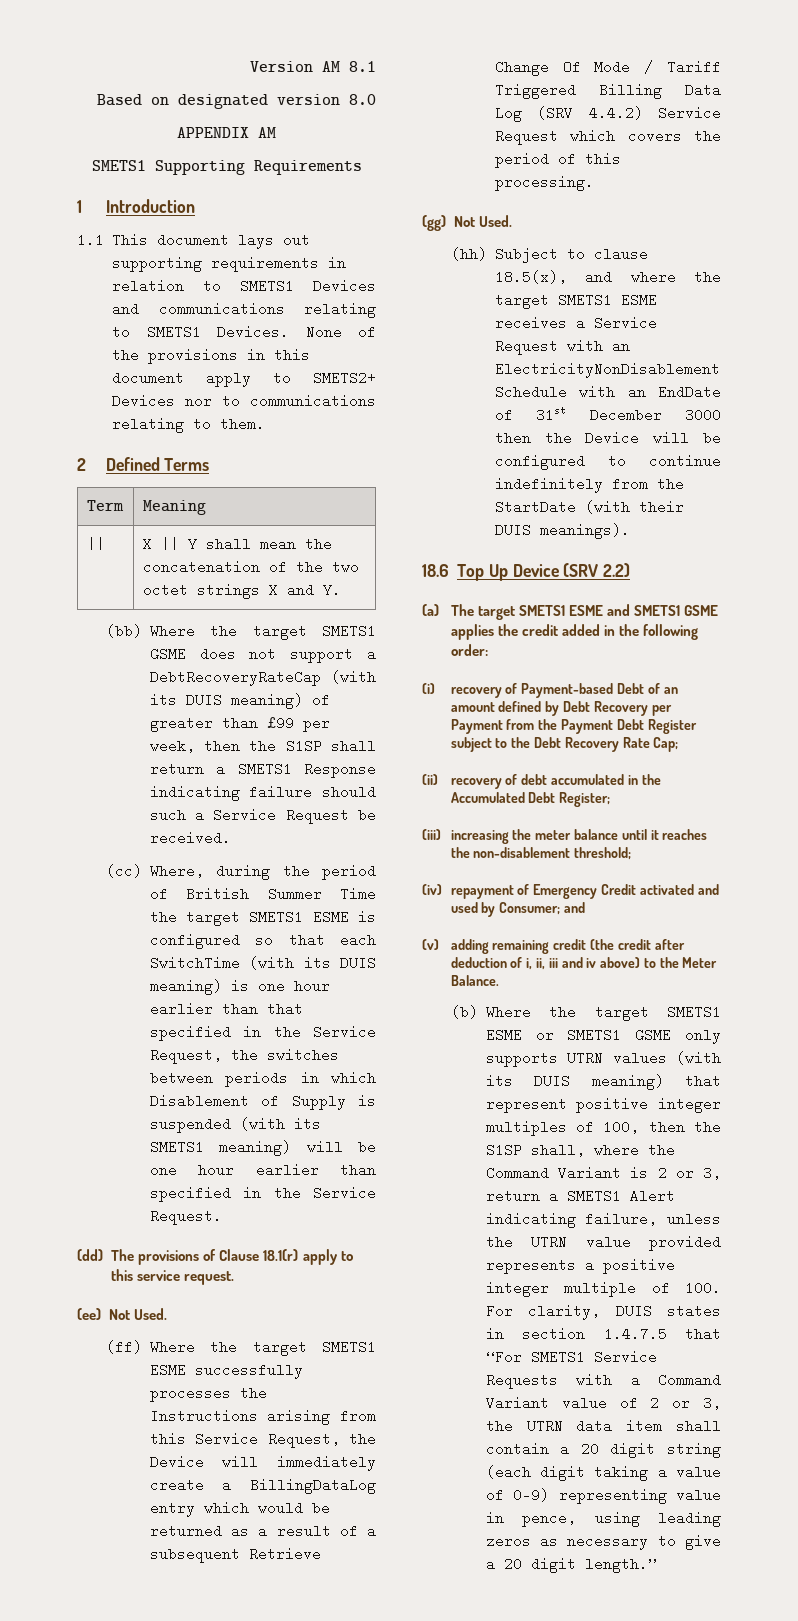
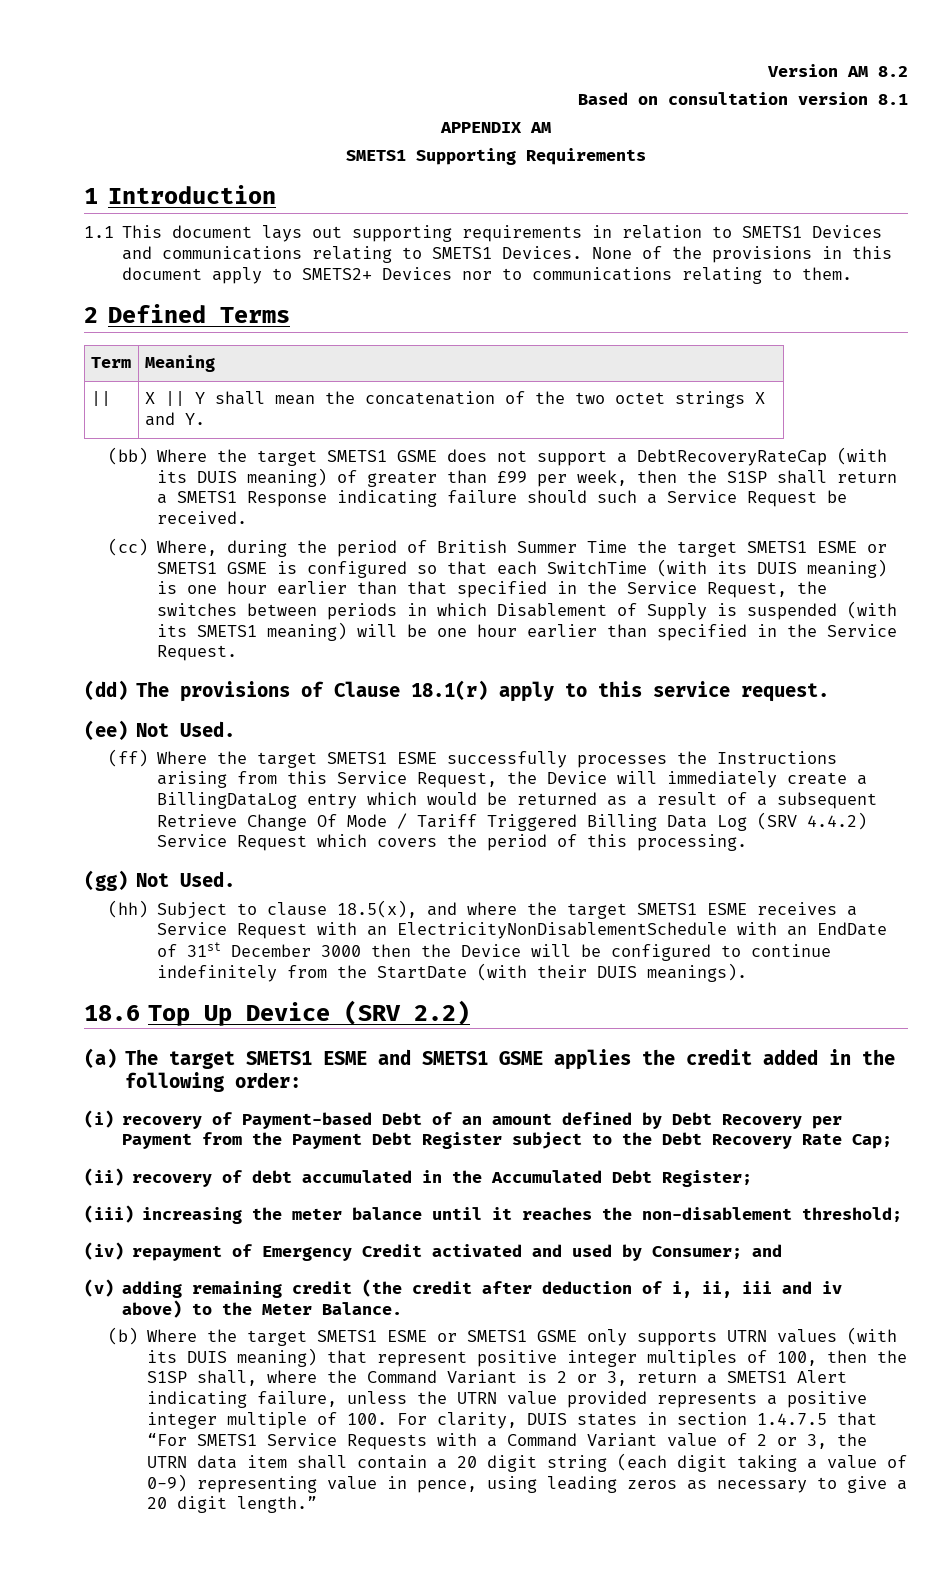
[349,61,376,72] 8.1 -> [878,66,908,77] 8.2
[178,94,376,109] designated version 8.0 -> [668,92,908,105] consultation version 8.1
(349, 917) none -> [866,544,887,553] [156,562,267,574] or SMETS1 GSME

